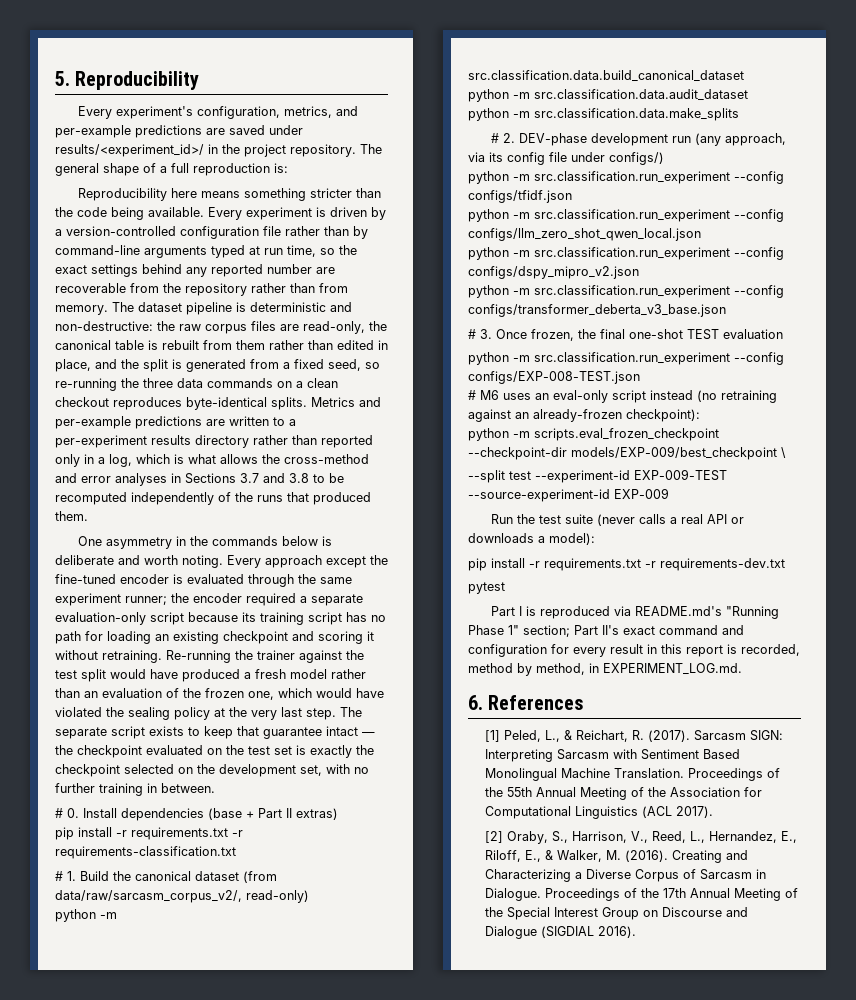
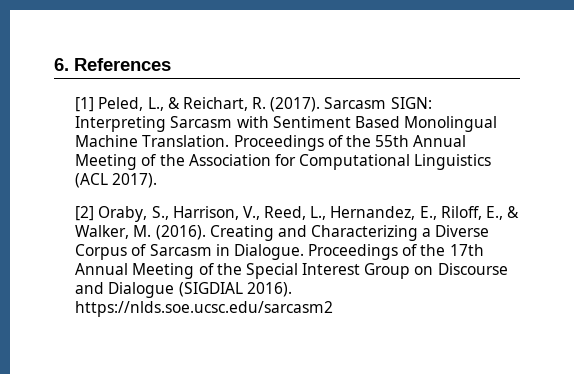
[55,71,200,90] [77,106,358,119] [55,125,303,138] [55,144,382,157] [55,163,288,176] [77,188,381,201] [55,207,386,220] [55,226,368,239] [55,245,357,258] [55,264,335,277] [55,283,348,296] [55,302,352,315] [55,321,387,334] [55,340,388,350] [55,359,380,372] [55,378,338,391] [55,397,381,410] [55,416,296,429] [55,435,373,448] [55,454,369,467] [55,473,344,486] [55,492,371,505] [55,511,88,521] [77,536,332,549] [55,555,388,568] [55,574,352,587] [55,593,363,606] [55,612,386,625] [55,631,374,644] [55,650,364,663] [55,669,366,682] [55,688,384,700] [55,707,362,720] [55,726,375,739] [55,745,374,758] [55,764,369,777] [55,783,215,796] [55,808,338,821] [55,827,243,840] [55,846,236,859] [55,871,277,883] [55,890,309,903] [55,909,117,922] [468,70,744,82] [468,89,748,102] [468,108,739,121] [490,133,786,146] [468,152,664,165] [468,171,784,184] [468,190,572,203] [468,209,784,222] [468,228,701,241] [468,247,784,260] [468,266,639,279] [468,285,784,298] [468,304,726,317] [468,329,783,341] [468,352,784,365] [468,371,640,384] [468,390,777,403] [468,409,700,422] [468,428,719,441] [468,446,786,460] [468,469,727,483] [468,488,669,502] [490,514,744,526] [468,533,595,545] [468,558,785,571] [468,582,505,594] [490,606,779,619] [468,625,744,637] [468,644,800,657] [468,663,742,676] 5. Reproducibility // Every experiment's configuration, metrics, and per-example predictions are saved under results/<experiment_id>/ in the project repository. The general shape of a full reproduction is: // Reproducibility here means something stricter than the code being available. Every experiment is driven by a version-controlled configuration file rather than by command-line arguments typed at run time, so the exact settings behind any reported number are recoverable from the repository rather than from memory. The dataset pipeline is deterministic and non-destructive: the raw corpus files are read-only, the canonical table is rebuilt from them rather than edited in place, and the split is generated from a fixed seed, so re-running the three data commands on a clean checkout reproduces byte-identical splits. Metrics and per-example predictions are written to a per-experiment results directory rather than reported only in a log, which is what allows the cross-method and error analyses in Sections 3.7 and 3.8 to be recomputed independently of the runs that produced them. // One asymmetry in the commands below is deliberate and worth noting. Every approach except the fine-tuned encoder is evaluated through the same experiment runner; the encoder required a separate evaluation-only script because its training script has no path for loading an existing checkpoint and scoring it without retraining. Re-running the trainer against the test split would have produced a fresh model rather than an evaluation of the frozen one, which would have violated the sealing policy at the very last step. The separate script exists to keep that guarantee intact — the checkpoint evaluated on the test set is exactly the checkpoint selected on the development set, with no further training in between. // # 0. Install dependencies (base + Part II extras) // pip install -r requirements.txt -r requirements-classification.txt // # 1. Build the canonical dataset (from data/raw/sarcasm_corpus_v2/, read-only) // python -m src.classification.data.build_canonical_dataset // python -m src.classification.data.audit_dataset // python -m src.classification.data.make_splits // # 2. DEV-phase development run (any approach, via its config file under configs/) // python -m src.classification.run_experiment --config configs/tfidf.json // python -m src.classification.run_experiment --config configs/llm_zero_shot_qwen_local.json // python -m src.classification.run_experiment --config configs/dspy_mipro_v2.json // python -m src.classification.run_experiment --config configs/transformer_deberta_v3_base.json // # 3. Once frozen, the final one-shot TEST evaluation // python -m src.classification.run_experiment --config configs/EXP-008-TEST.json // # M6 uses an eval-only script instead (no retraining against an already-frozen checkpoint): // python -m scripts.eval_frozen_checkpoint --checkpoint-dir models/EXP-009/best_checkpoint \ // --split test --experiment-id EXP-009-TEST --source-experiment-id EXP-009 // Run the test suite (never calls a real API or downloads a model): // pip install -r requirements.txt -r requirements-dev.txt // pytest // Part I is reproduced via README.md's "Running Phase 1" section; Part II's exact command and configuration for every result in this report is recorded, method by method, in EXPERIMENT_LOG.md. // -> (54, 64) none
(637, 932) none -> [75,301,334,317] https://nlds.soe.ucsc.edu/sarcasm2

